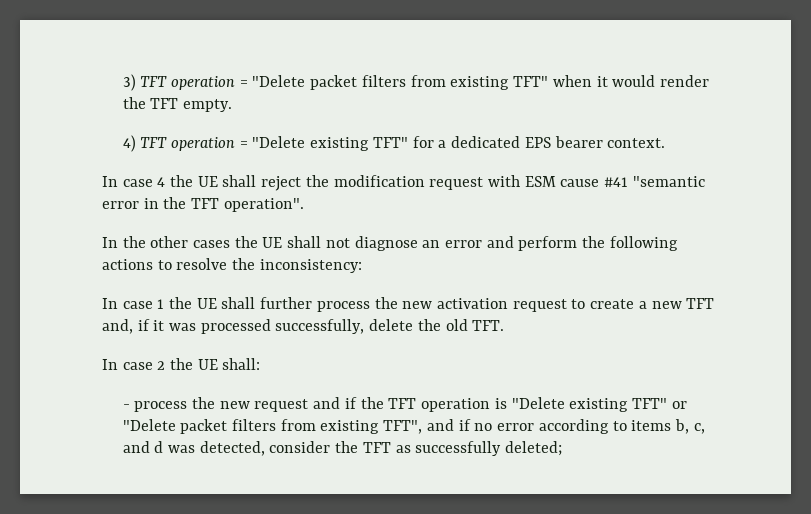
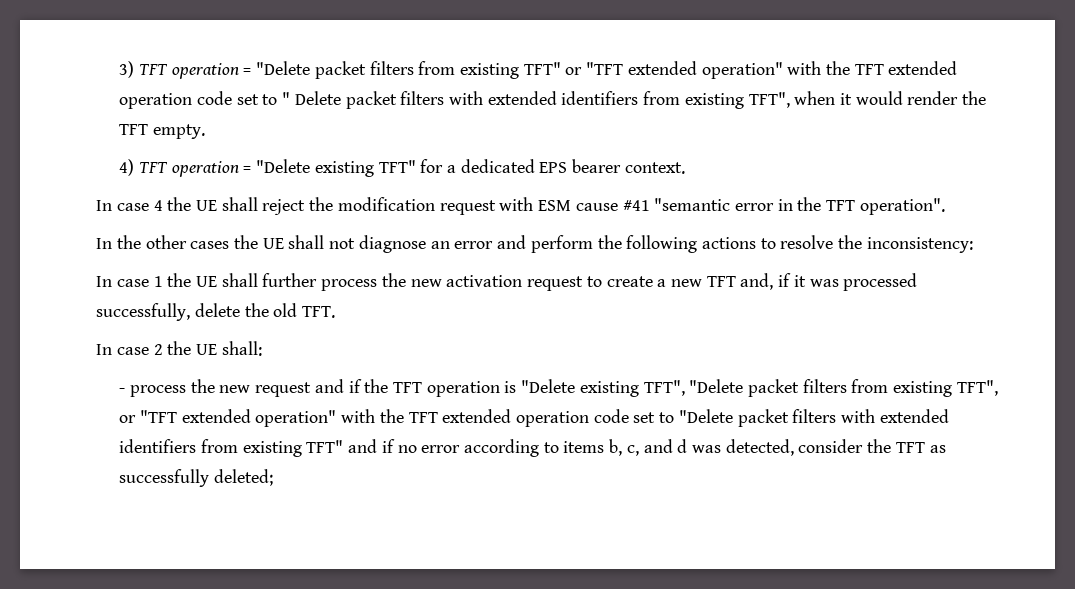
(549, 81) none -> [565,61,958,79] [119,91,790,109] or "TFT extended operation" with the TFT extended operation code set to " Delete packet filters with extended identifiers from existing TFT",
[631,398,687,409] TFT" or -> [643,380,685,396] TFT",
(423, 427) none -> [119,409,949,427] [119,439,344,457] or "TFT extended operation" with the TFT extended operation code set to "Delete packet filters with extended identifiers from existing TFT"

